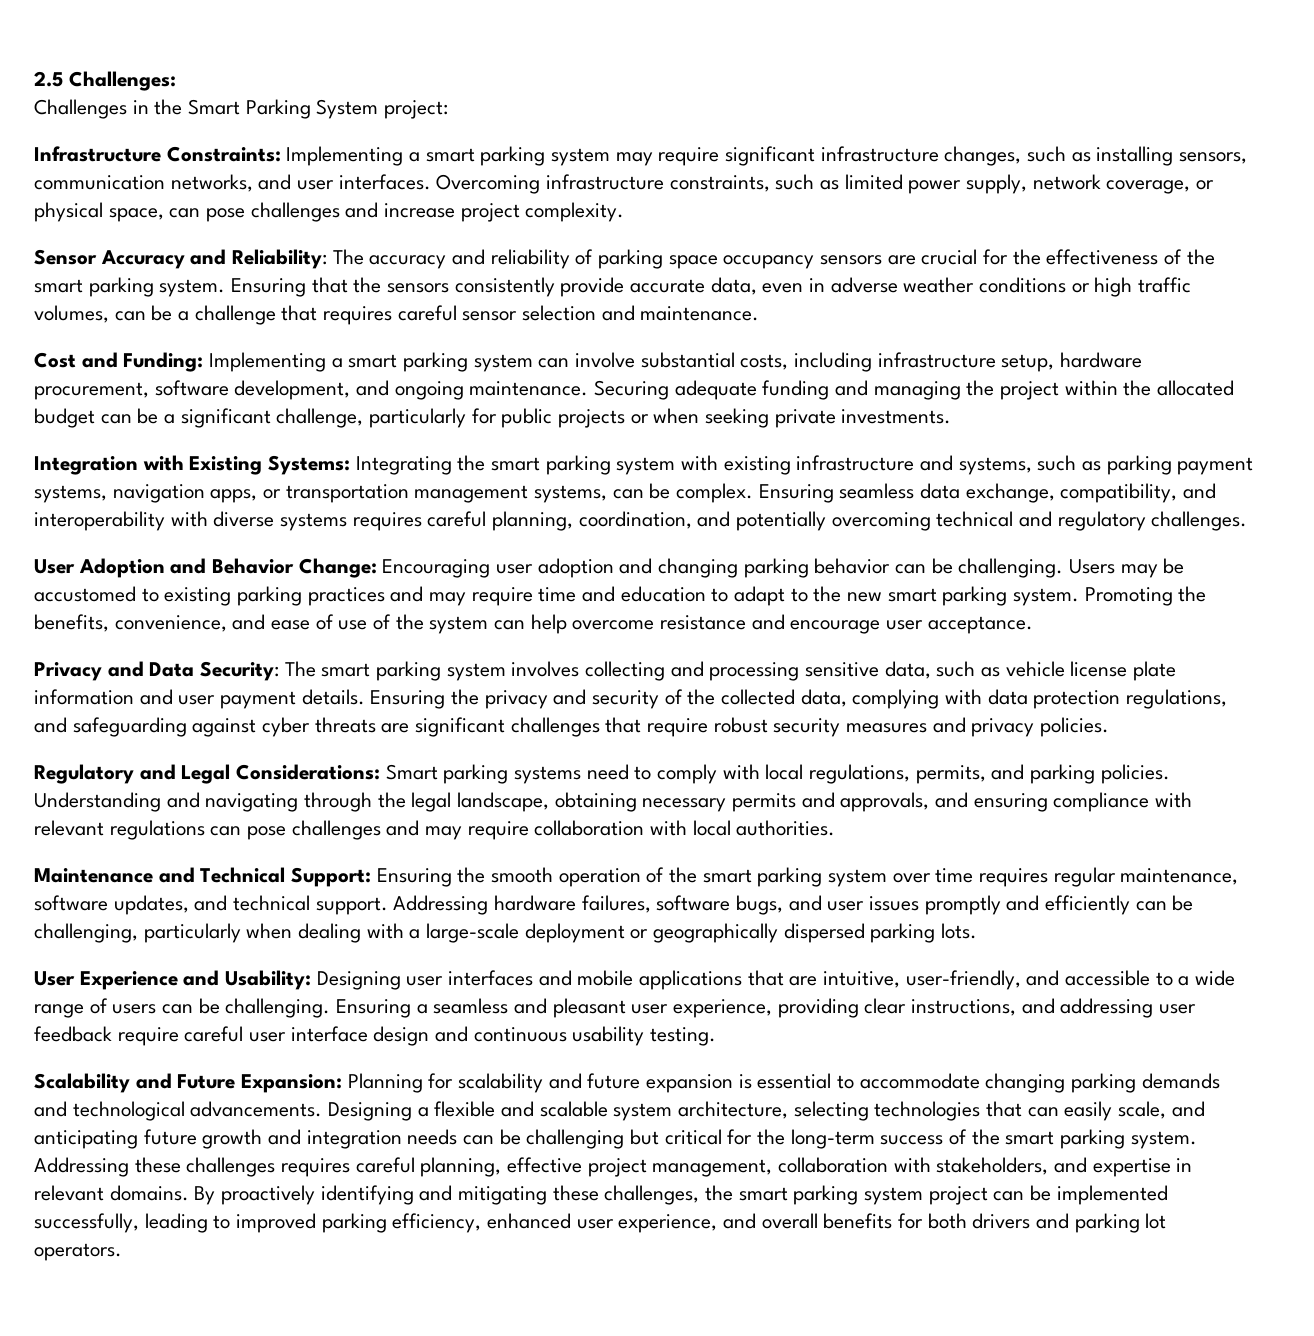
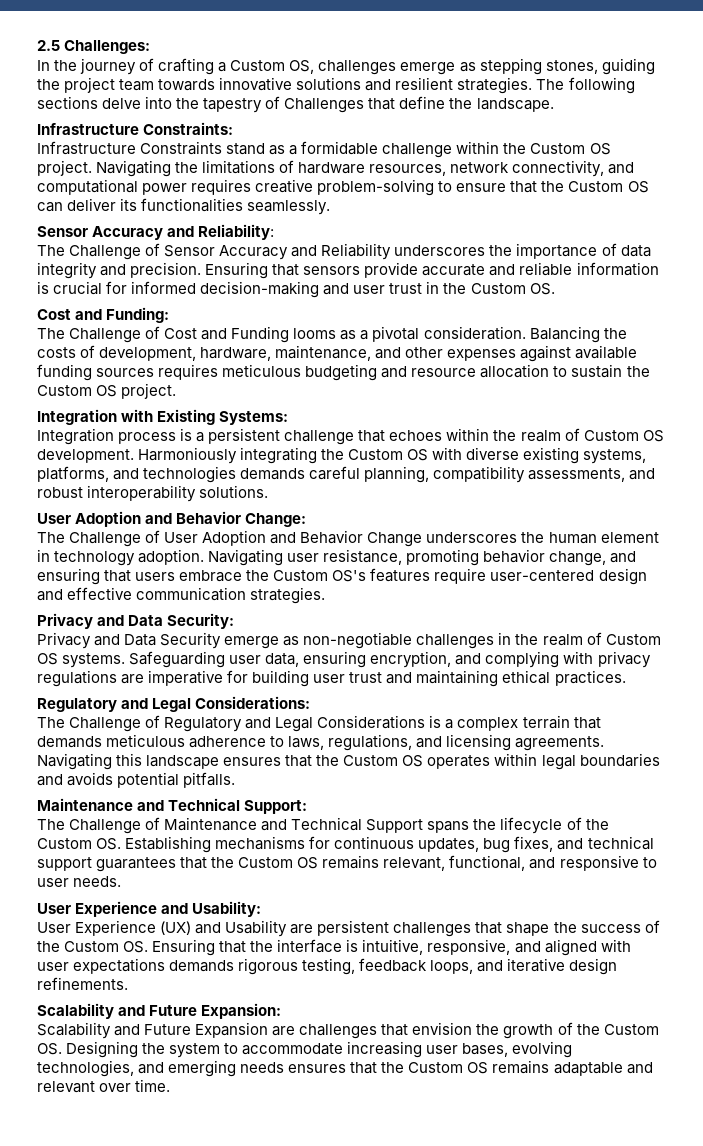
[34,99,449,119] [34,146,1248,166] [34,174,1215,194] [34,202,625,222] [34,249,1215,269] [34,277,1192,297] [34,305,760,325] [34,352,1143,372] [34,380,1235,400] [34,408,952,428] [34,455,1254,475] [34,483,1217,503] [34,511,1248,531] Challenges in the Smart Parking System project: // Infrastructure Constraints: Implementing a smart parking system may require significant infrastructure changes, such as installing sensors, communication networks, and user interfaces. Overcoming infrastructure constraints, such as limited power supply, network coverage, or physical space, can pose challenges and increase project complexity. // Sensor Accuracy and Reliability: The accuracy and reliability of parking space occupancy sensors are crucial for the effectiveness of the smart parking system. Ensuring that the sensors consistently provide accurate data, even in adverse weather conditions or high traffic volumes, can be a challenge that requires careful sensor selection and maintenance. // Cost and Funding: Implementing a smart parking system can involve substantial costs, including infrastructure setup, hardware procurement, software development, and ongoing maintenance. Securing adequate funding and managing the project within the allocated budget can be a significant challenge, particularly for public projects or when seeking private investments. // Integration with Existing Systems: Integrating the smart parking system with existing infrastructure and systems, such as parking payment systems, navigation apps, or transportation management systems, can be complex. Ensuring seamless data exchange, compatibility, and interoperability with diverse systems requires careful planning, coordination, and potentially overcoming technical and regulatory challenges. -> [37,58,655,75] [37,77,635,94] [37,96,554,113] [37,122,234,135] [37,141,611,158] [37,160,635,177] [37,179,649,196] [37,198,331,215] [37,224,275,240] [37,243,651,260] [37,262,659,279] [37,281,555,298] [37,307,170,323] [37,326,627,343] [37,345,638,362] [37,364,650,381] [37,383,177,399] [37,409,289,425] [37,428,664,445] [37,447,647,464] [37,466,656,483] [37,485,269,502] In the journey of crafting a Custom OS, challenges emerge as stepping stones, guiding the project team towards innovative solutions and resilient strategies. The following sections delve into the tapestry of Challenges that define the landscape. // Infrastructure Constraints: // Infrastructure Constraints stand as a formidable challenge within the Custom OS project. Navigating the limitations of hardware resources, network connectivity, and computational power requires creative problem-solving to ensure that the Custom OS can deliver its functionalities seamlessly. // Sensor Accuracy and Reliability: // The Challenge of Sensor Accuracy and Reliability underscores the importance of data integrity and precision. Ensuring that sensors provide accurate and reliable information is crucial for informed decision-making and user trust in the Custom OS. // Cost and Funding: // The Challenge of Cost and Funding looms as a pivotal consideration. Balancing the costs of development, hardware, maintenance, and other expenses against available funding sources requires meticulous budgeting and resource allocation to sustain the Custom OS project. // Integration with Existing Systems: // Integration process is a persistent challenge that echoes within the realm of Custom OS development. Harmoniously integrating the Custom OS with diverse existing systems, platforms, and technologies demands careful planning, compatibility assessments, and robust interoperability solutions.
[382,558,1185,578] [34,586,1207,606] [34,614,1033,634] [34,661,1177,681] [34,689,1228,709] [34,717,1110,737] [34,764,1170,784] [34,792,1193,812] [34,820,836,840] [34,867,1239,887] [34,895,1194,915] [34,923,978,943] [34,970,1236,990] [34,998,1197,1018] [34,1026,717,1046] [34,1073,1220,1093] [34,1101,1205,1121] [34,1129,1197,1149] [34,1157,1193,1177] [34,1185,1168,1205] [34,1213,1167,1233] [34,1243,122,1261] Encouraging user adoption and changing parking behavior can be challenging. Users may be accustomed to existing parking practices and may require time and education to adapt to the new smart parking system. Promoting the benefits, convenience, and ease of use of the system can help overcome resistance and encourage user acceptance. // Privacy and Data Security: The smart parking system involves collecting and processing sensitive data, such as vehicle license plate information and user payment details. Ensuring the privacy and security of the collected data, complying with data protection regulations, and safeguarding against cyber threats are significant challenges that require robust security measures and privacy policies. // Regulatory and Legal Considerations: Smart parking systems need to comply with local regulations, permits, and parking policies. Understanding and navigating through the legal landscape, obtaining necessary permits and approvals, and ensuring compliance with relevant regulations can pose challenges and may require collaboration with local authorities. // Maintenance and Technical Support: Ensuring the smooth operation of the smart parking system over time requires regular maintenance, software updates, and technical support. Addressing hardware failures, software bugs, and user issues promptly and efficiently can be challenging, particularly when dealing with a large-scale deployment or geographically dispersed parking lots. // User Experience and Usability: Designing user interfaces and mobile applications that are intuitive, user-friendly, and accessible to a wide range of users can be challenging. Ensuring a seamless and pleasant user experience, providing clear instructions, and addressing user feedback require careful user interface design and continuous usability testing. // Scalability and Future Expansion: Planning for scalability and future expansion is essential to accommodate changing parking demands and technological advancements. Designing a flexible and scalable system architecture, selecting technologies that can easily scale, and anticipating future growth and integration needs can be challenging but critical for the long-term success of the smart parking system. Addressing these challenges requires careful planning, effective project management, collaboration with stakeholders, and expertise in relevant domains. By proactively identifying and mitigating these challenges, the smart parking system project can be implemented successfully, leading to improved parking efficiency, enhanced user experience, and overall benefits for both drivers and parking lot operators. -> [37,530,659,547] [37,549,637,566] [37,568,647,585] [37,587,326,604] [37,613,235,629] [37,632,661,649] [37,651,651,668] [37,670,626,687] [37,696,311,712] [37,715,601,732] [37,734,605,751] [37,753,660,770] [37,772,236,788] [37,798,308,814] [37,817,609,834] [37,836,654,853] [37,855,657,872] [37,876,122,887] [37,901,262,917] [37,920,660,937] [37,939,631,956] [37,958,618,975] [37,977,128,990] [37,1003,282,1019] [37,1022,659,1039] [37,1041,573,1058] [37,1060,653,1077] [37,1079,171,1093] // The Challenge of User Adoption and Behavior Change underscores the human element in technology adoption. Navigating user resistance, promoting behavior change, and ensuring that users embrace the Custom OS's features require user-centered design and effective communication strategies. // Privacy and Data Security: // Privacy and Data Security emerge as non-negotiable challenges in the realm of Custom OS systems. Safeguarding user data, ensuring encryption, and complying with privacy regulations are imperative for building user trust and maintaining ethical practices. // Regulatory and Legal Considerations: // The Challenge of Regulatory and Legal Considerations is a complex terrain that demands meticulous adherence to laws, regulations, and licensing agreements. Navigating this landscape ensures that the Custom OS operates within legal boundaries and avoids potential pitfalls. // Maintenance and Technical Support: // The Challenge of Maintenance and Technical Support spans the lifecycle of the Custom OS. Establishing mechanisms for continuous updates, bug fixes, and technical support guarantees that the Custom OS remains relevant, functional, and responsive to user needs. // User Experience and Usability: // User Experience (UX) and Usability are persistent challenges that shape the success of the Custom OS. Ensuring that the interface is intuitive, responsive, and aligned with user expectations demands rigorous testing, feedback loops, and iterative design refinements. // Scalability and Future Expansion: // Scalability and Future Expansion are challenges that envision the growth of the Custom OS. Designing the system to accommodate increasing user bases, evolving technologies, and emerging needs ensures that the Custom OS remains adaptable and relevant over time.

